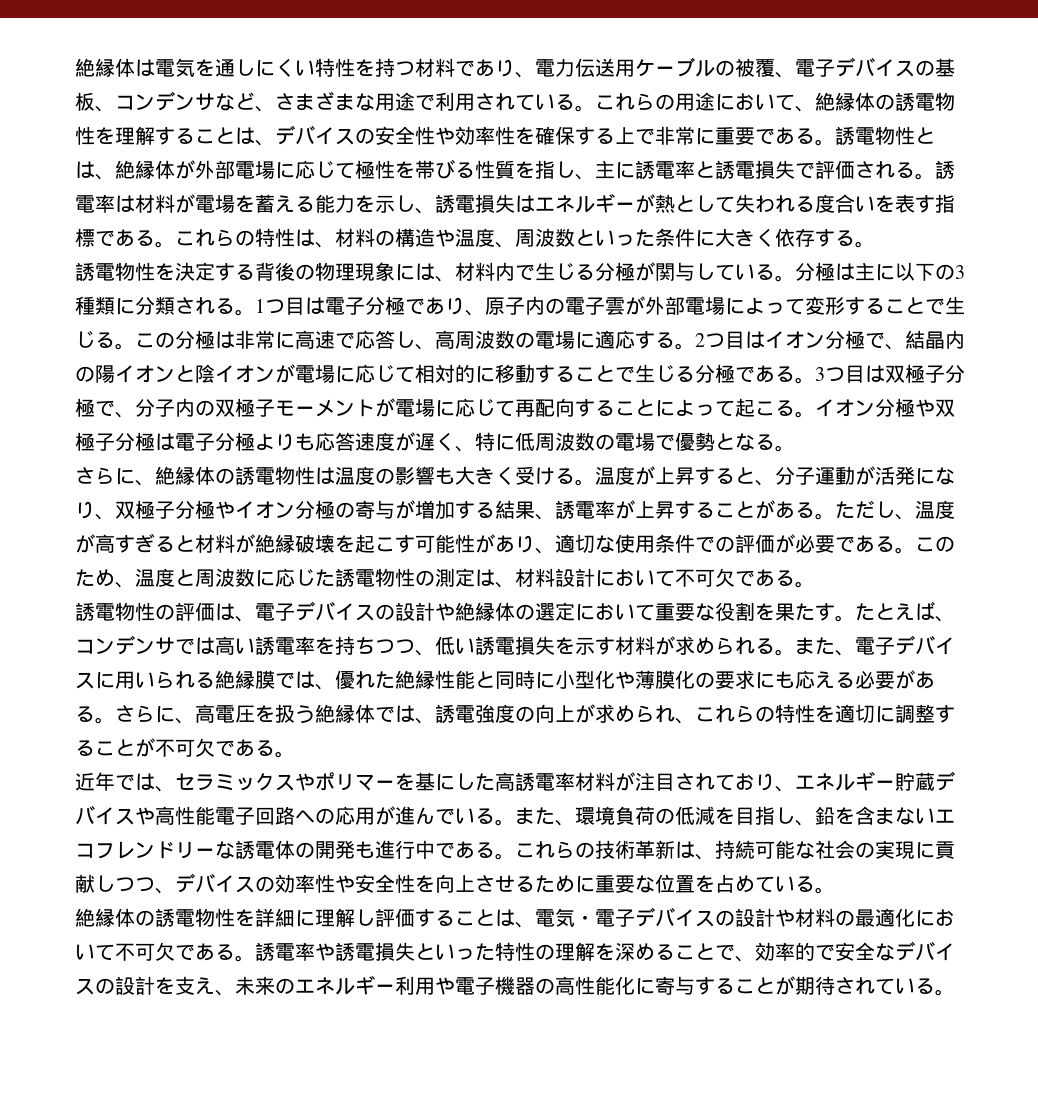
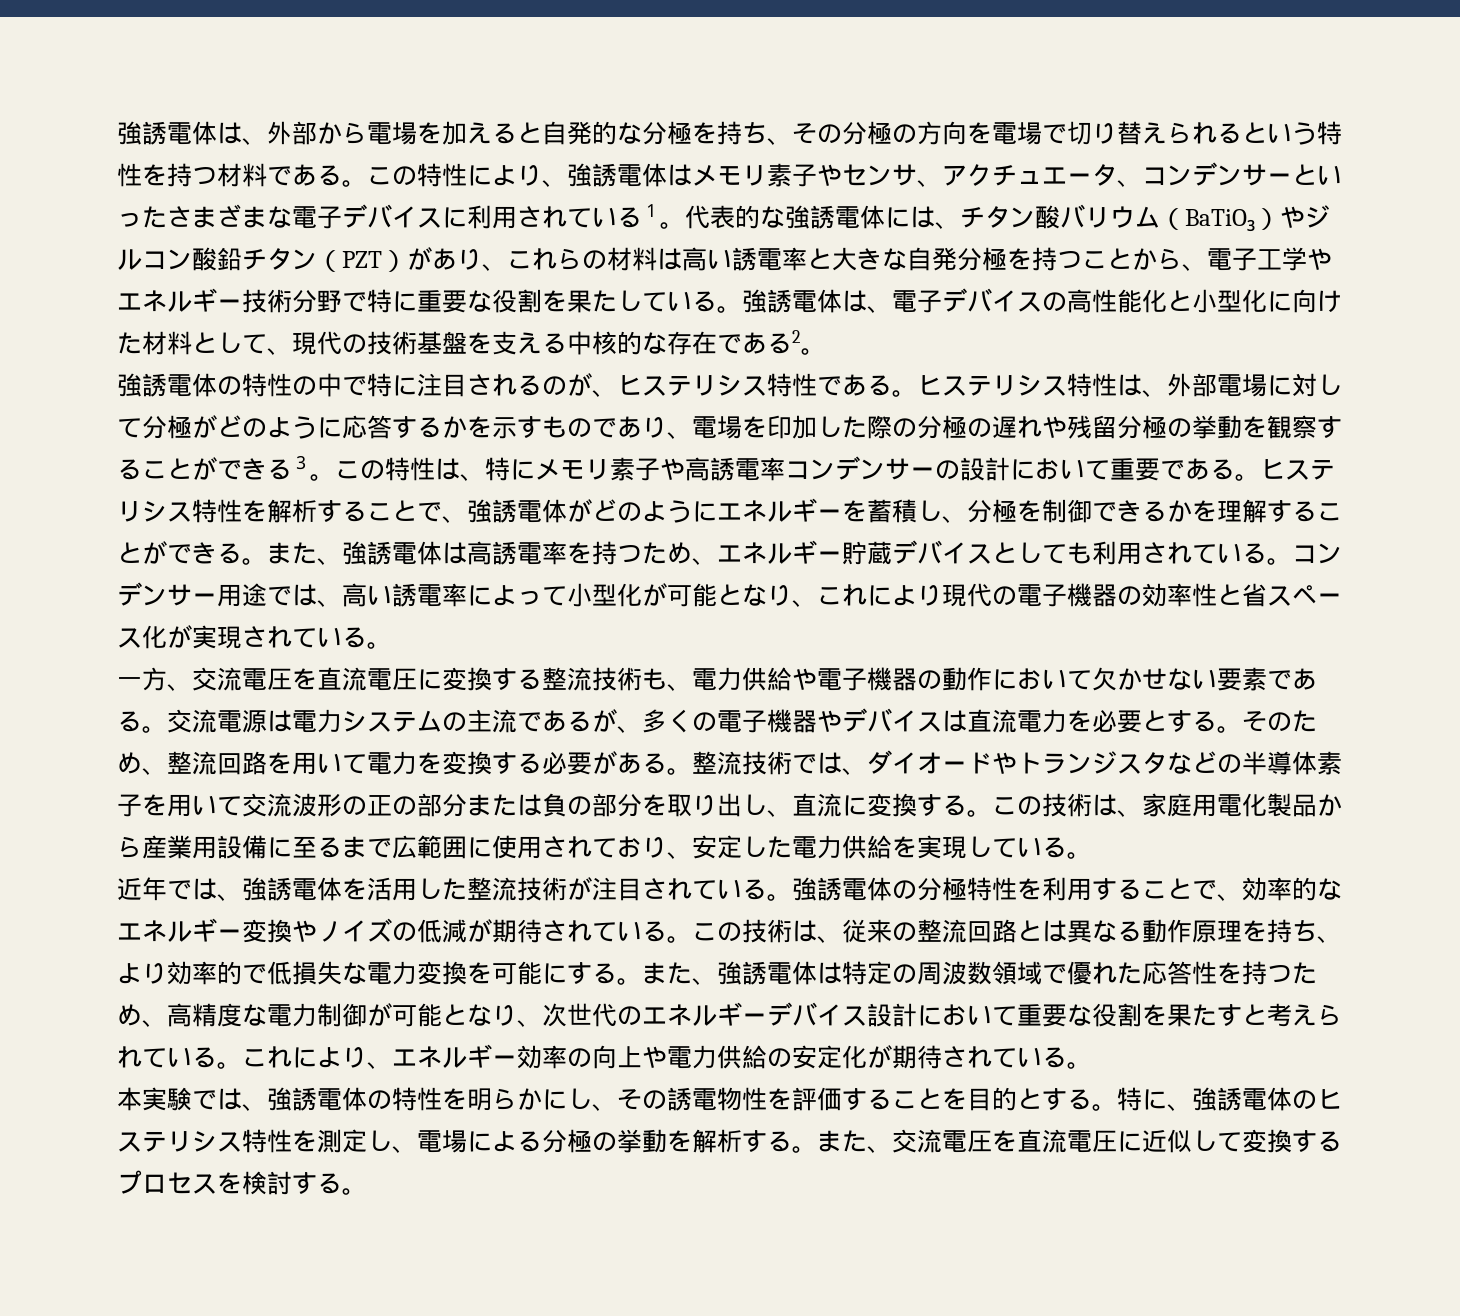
[75,58,315,77] 絶縁体は電気を通しにくい -> [117,121,1317,145] 強誘電体は、外部から電場を加えると自発的な分極を持ち、その分極の方向を電場で切り替えられるという
[495,57,955,78] [75,91,955,112] [75,125,935,146] [75,159,955,180] [75,193,955,214] [75,228,875,248] [75,262,965,282] [75,296,965,316] [75,330,965,350] [75,364,965,384] [75,398,955,418] [75,432,795,452] [75,466,955,486] [75,500,955,520] [75,533,955,554] [75,568,815,588] [75,602,215,622] り、電力伝送用ケーブルの被覆、電子デバイスの基板、コンデンサなど、さまざまな用途で利用されている。これらの用途において、絶縁体の誘電物性を理解することは、デバイスの安全性や効率性を確保する上で非常に重要である。誘電物性とは、絶縁体が外部電場に応じて極性を帯びる性質を指し、主に誘電率と誘電損失で評価される。誘電率は材料が電場を蓄える能力を示し、誘電損失はエネルギーが熱として失われる度合いを表す指標である。これらの特性は、材料の構造や温度、周波数といった条件に大きく依存する。 // 誘電物性を決定する背後の物理現象には、材料内で生じる分極が関与している。分極は主に以下の3種類に分類される。1つ目は電子分極であり、原子内の電子雲が外部電場によって変形することで生じる。この分極は非常に高速で応答し、高周波数の電場に適応する。2つ目はイオン分極で、結晶内の陽イオンと陰イオンが電場に応じて相対的に移動することで生じる分極である。3つ目は双極子分極で、分子内の双極子モーメントが電場に応じて再配向することによって起こる。イオン分極や双極子分極は電子分極よりも応答速度が遅く、特に低周波数の電場で優勢となる。 // さらに、絶縁体の誘電物性は温度の影響も大きく受ける。温度が上昇すると、分子運動が活発になり、双極子分極やイオン分極の寄与が増加する結果、誘電率が上昇することがある。ただし、温度が高すぎると材料が絶縁破壊を起こす可能性があり、適切な使用条件での評価が必要である。このため、温度と周波数に応じた誘電物性の測定は、材料設計において不可欠である。 // 誘電物性の評価 -> [317,162,1342,187] [117,204,660,229] [660,204,1330,232] [117,247,1332,272] [117,288,842,313] る。この特性により、強誘電体はメモリ素子やセンサ、アクチュエータ、コンデンサーといったさまざまな電子デバイスに利用されている１。代表的な強誘電体には、チタン酸バリウム（BaTiO₃）やジルコン酸鉛チタン（PZT）があり、これらの材料は高い誘電率と大きな自発分極を持つことから、電子工学やエネルギー技術分野で特に重要な役割を果たしている。強誘電体
[395,602,575,621] 設計や絶縁体の選定 -> [1067,289,1342,313] [117,330,801,355] [801,348,826,355] [117,373,1342,397] [117,415,1342,439] [117,455,310,480] [310,456,1335,481] [117,498,1342,523] [117,540,1342,565] [117,582,1342,607] [117,625,392,649] [117,667,1317,691] [117,708,1317,733] [117,750,1342,775] [117,793,1342,817] [117,835,1092,859] [117,877,1342,901] [117,918,1342,943] [117,961,1317,985] [117,1002,917,1027] 高性能化と小型化に向けた材料として、現代の技術基盤を支える中核的な存在である2。 // 強誘電体の特性の中で特に注目されるのが、ヒステリシス特性である。ヒステリシス特性は、外部電場に対して分極がどのように応答するかを示すものであり、電場を印加した際の分極の遅れや残留分極の挙動を観察することができる３。この特性は、特にメモリ素子や高誘電率コンデンサーの設計において重要である。ヒステリシス特性を解析することで、強誘電体がどのようにエネルギーを蓄積し、分極を制御できるかを理解することができる。また、強誘電体は高誘電率を持つため、エネルギー貯蔵デバイスとしても利用されている。コンデンサー用途では、高い誘電率によって小型化が可能となり、これにより現代の電子機器の効率性と省スペース化が実現されている。 // 一方、交流電圧を直流電圧に変換する整流技術も、電力供給や電子機器の動作において欠かせない要素である。交流電源は電力システムの主流であるが、多くの電子機器やデバイスは直流電力を必要とする。そのため、整流回路を用いて電力を変換する必要がある。整流技術では、ダイオードやトランジスタなどの半導体素子を用いて交流波形の正の部分または負の部分を取り出し、直流に変換する。この技術は、家庭用電化製品から産業用設備に至るまで広範囲に使用されており、安定した電力供給を実現している。 // 近年では、強誘電体を活用した整流技術が注目されている。強誘電体の分極特性を利用することで、効率的なエネルギー変換やノイズの低減が期待されている。この技術は、従来の整流回路とは異なる動作原理を持ち、より効率的で低損失な電力変換を可能にする。また、強誘電体は特定の周波数領域で優れた応答性を持つため、高精度な電力制御が可能となり、次世代のエネルギーデバイス設計
[835,601,955,622] [75,635,955,656] [75,670,935,690] [75,704,955,724] [75,738,295,758] [75,771,955,792] [75,805,955,826] [75,840,955,860] [75,873,835,894] [75,907,955,928] [75,941,955,962] [75,975,955,996] 。たとえば、コンデンサでは高い誘電率を持ちつつ、低い誘電損失を示す材料が求められる。また、電子デバイスに用いられる絶縁膜では、優れた絶縁性能と同時に小型化や薄膜化の要求にも応える必要がある。さらに、高電圧を扱う絶縁体では、誘電強度の向上が求められ、これらの特性を適切に調整することが不可欠である。 // 近年では、セラミックスやポリマーを基にした高誘電率材料が注目されており、エネルギー貯蔵デバイスや高性能電子回路への応用が進んでいる。また、環境負荷の低減を目指し、鉛を含まないエコフレンドリーな誘電体の開発も進行中である。これらの技術革新は、持続可能な社会の実現に貢献しつつ、デバイスの効率性や安全性を向上させるために重要な位置を占めている。 // 絶縁体の誘電物性を詳細に理解し評価することは、電気・電子デバイスの設計や材料の最適化において不可欠である。誘電率や誘電損失といった特性の理解を深めることで、効率的で安全なデバイスの設計を支え、未来のエネルギー利用や電子機器の高性能化に寄与することが期待されている。 -> [1242,1003,1342,1027] [117,1044,1092,1069] [117,1087,1342,1111] [117,1129,1342,1153] [117,1170,367,1195] と考えられている。これにより、エネルギー効率の向上や電力供給の安定化が期待されている。 // 本実験では、強誘電体の特性を明らかにし、その誘電物性を評価することを目的とする。特に、強誘電体のヒステリシス特性を測定し、電場による分極の挙動を解析する。また、交流電圧を直流電圧に近似して変換するプロセスを検討する。

